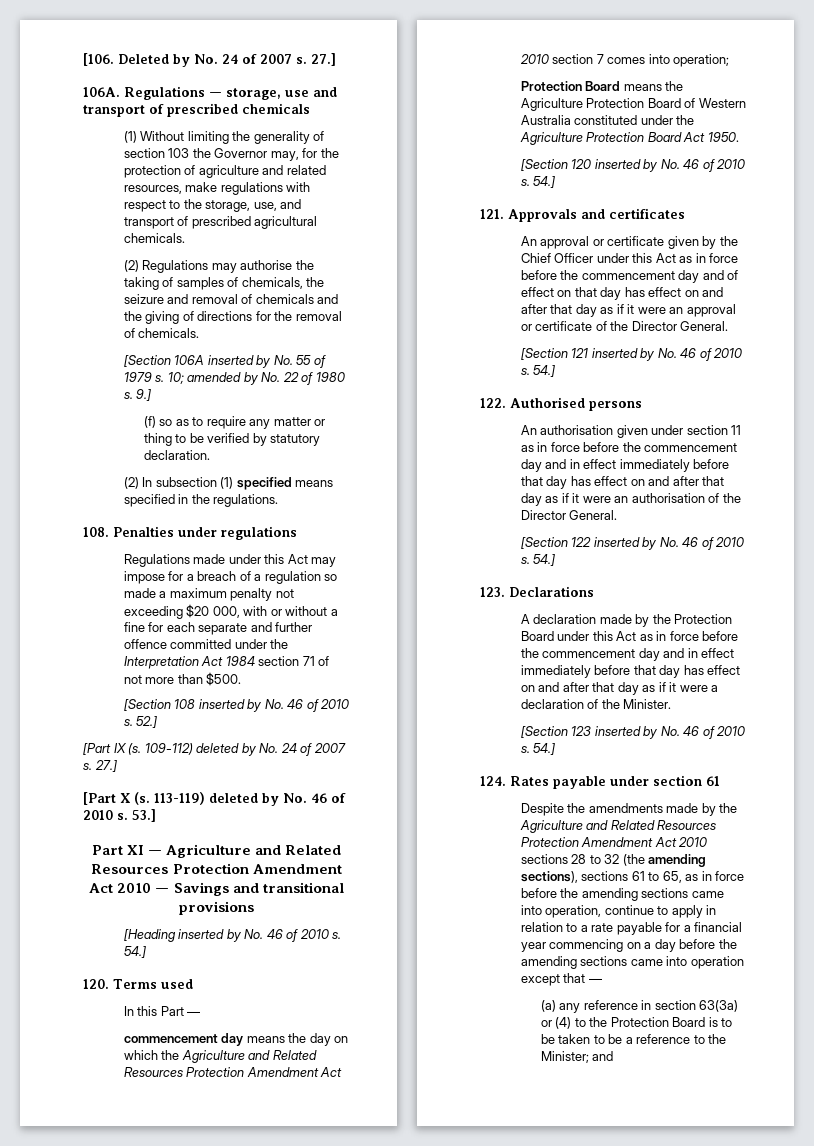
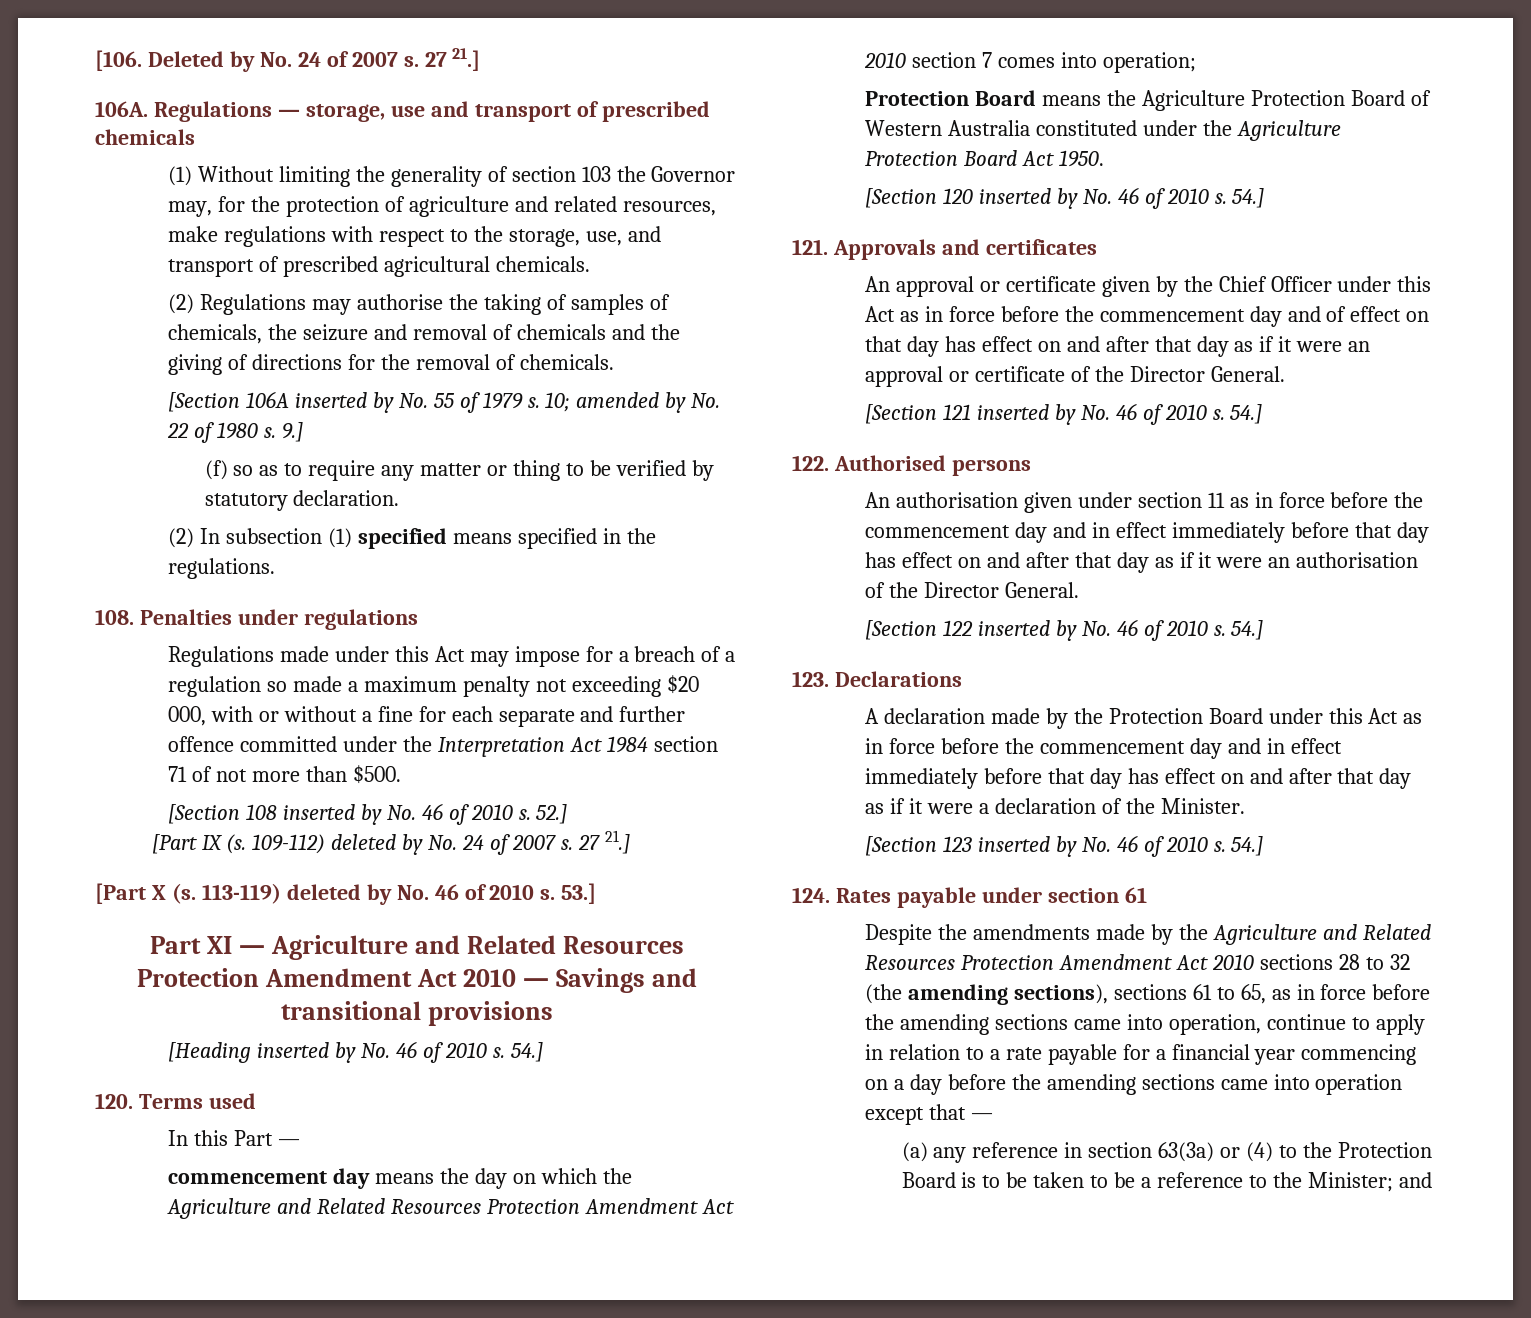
[311,53,336,66] 27.] -> [424,48,481,71] 27 21.]
[94,760,117,772] 27.] -> [577,830,630,854] 27 21.]

